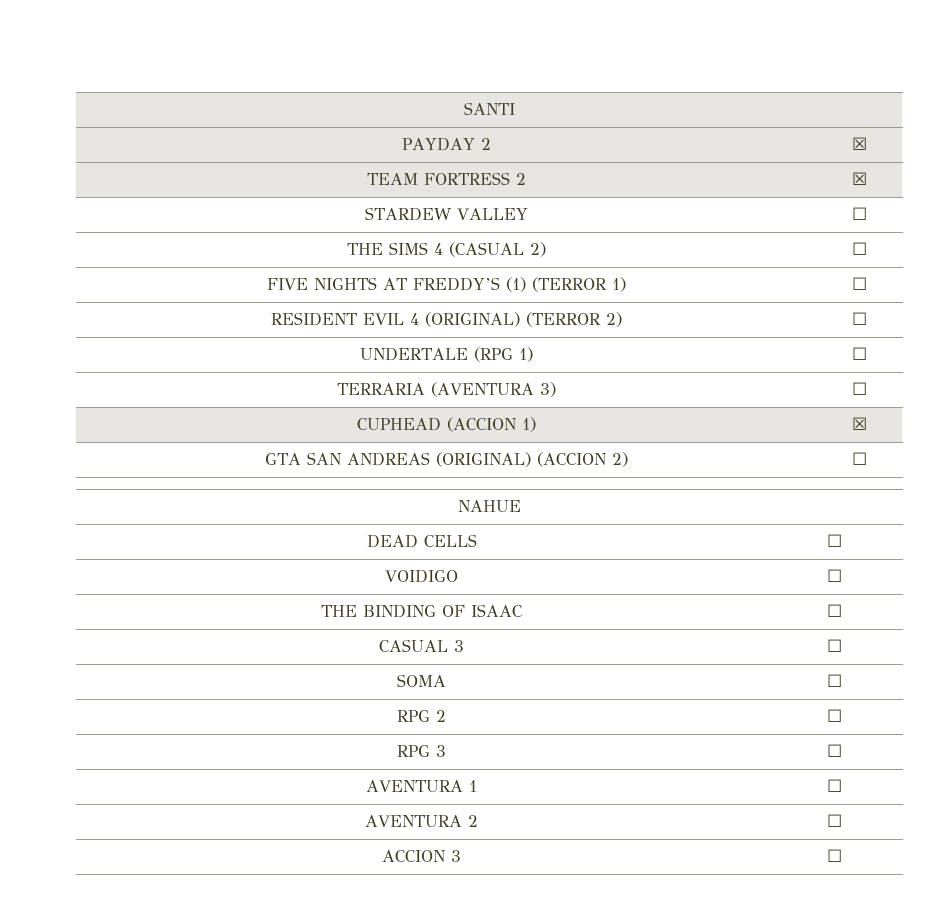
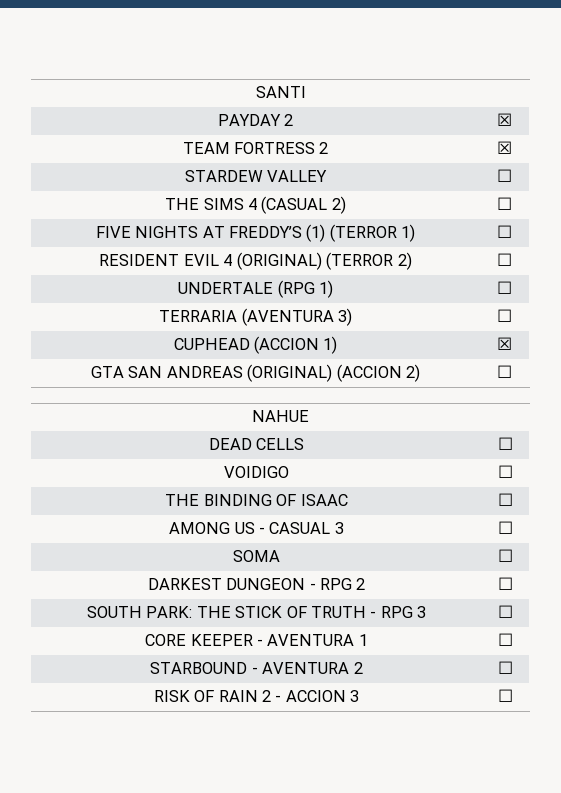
(842, 610) none -> [169,522,265,534] AMONG US -
(842, 680) none -> [147,578,316,590] DARKEST DUNGEON -
(842, 715) none -> [86,606,377,618] SOUTH PARK: THE STICK OF TRUTH -
(842, 750) none -> [145,634,263,646] CORE KEEPER -
(842, 785) none -> [150,662,258,674] STARBOUND -
(842, 820) none -> [153,690,282,702] RISK OF RAIN 2 -

